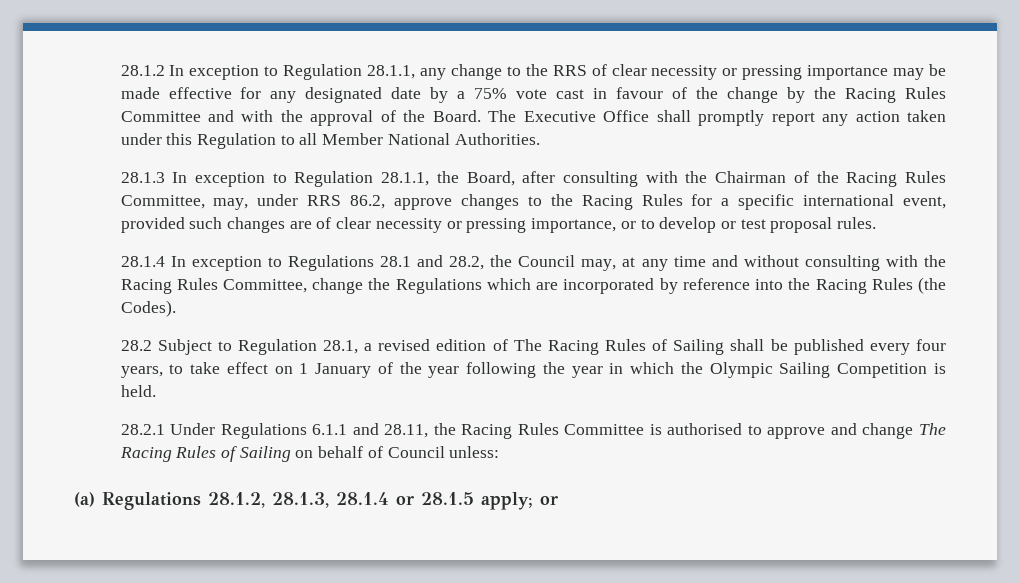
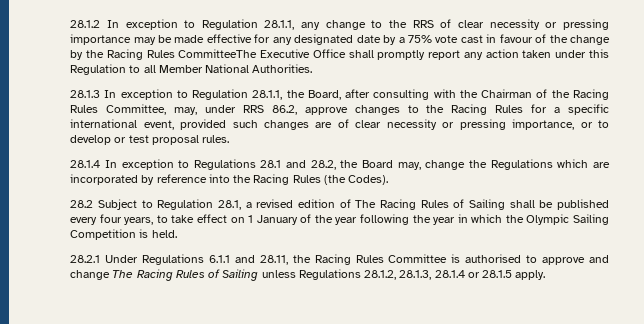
[120,110,517,126] Committee and with the approval of the Board. The -> [178,49,258,58] CommitteeThe
[518,255,947,271] [120,278,307,294] Council may, at any time and without consulting with the Racing Rules Committee, -> [362,160,421,170] Board may,
[295,446,500,458] [74,492,95,507] on behalf of Council unless: // (a) -> [261,270,296,278] unless
[481,492,558,510] apply; or -> [515,270,546,280] apply.

